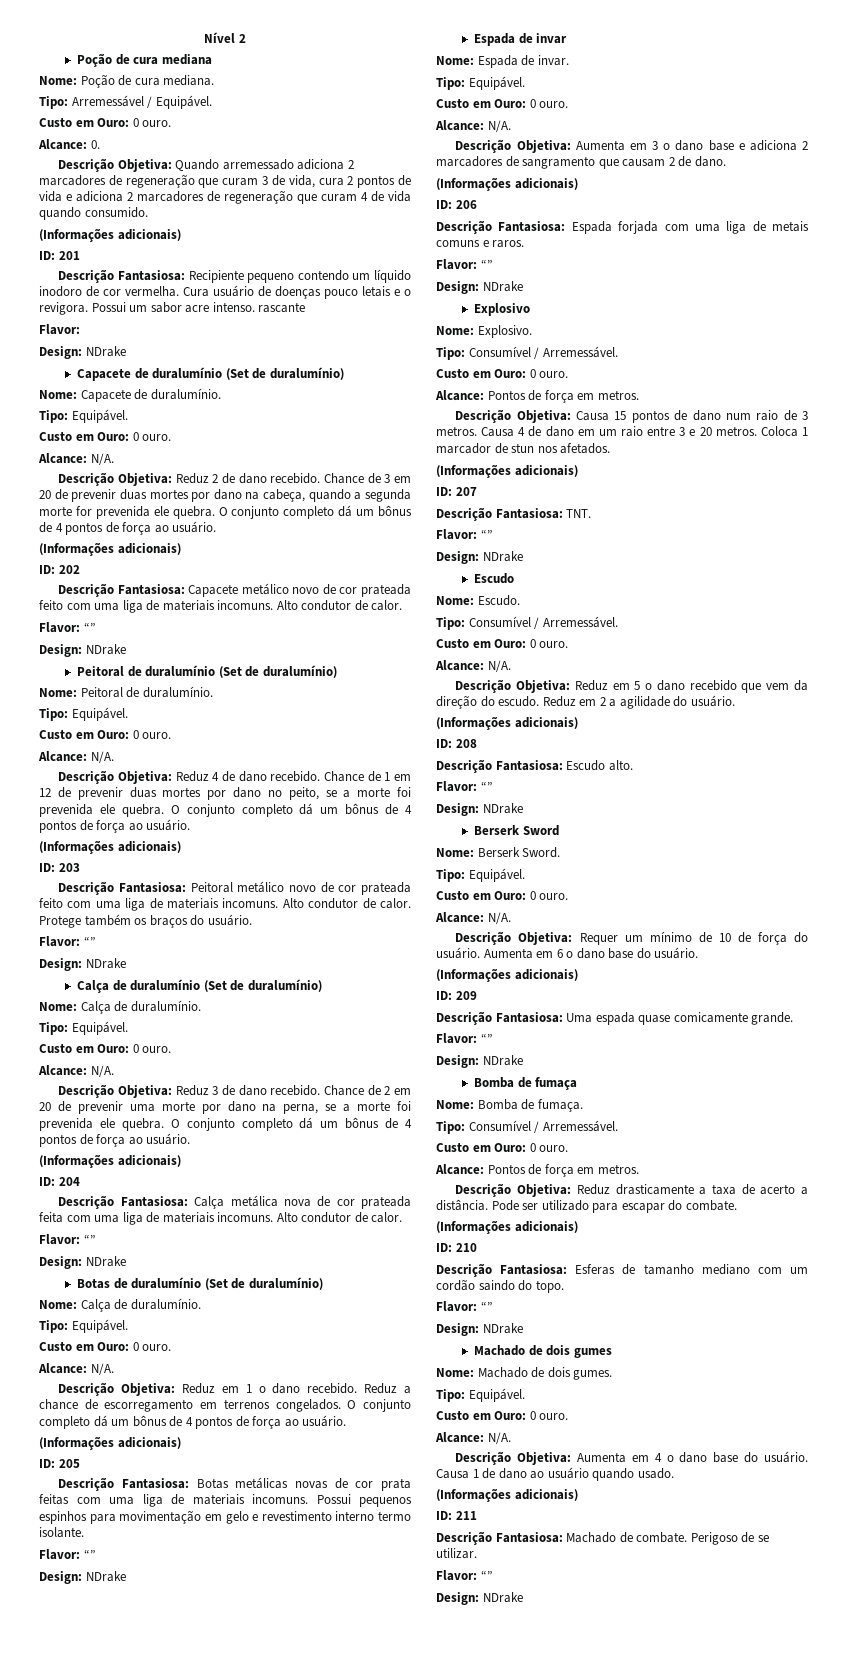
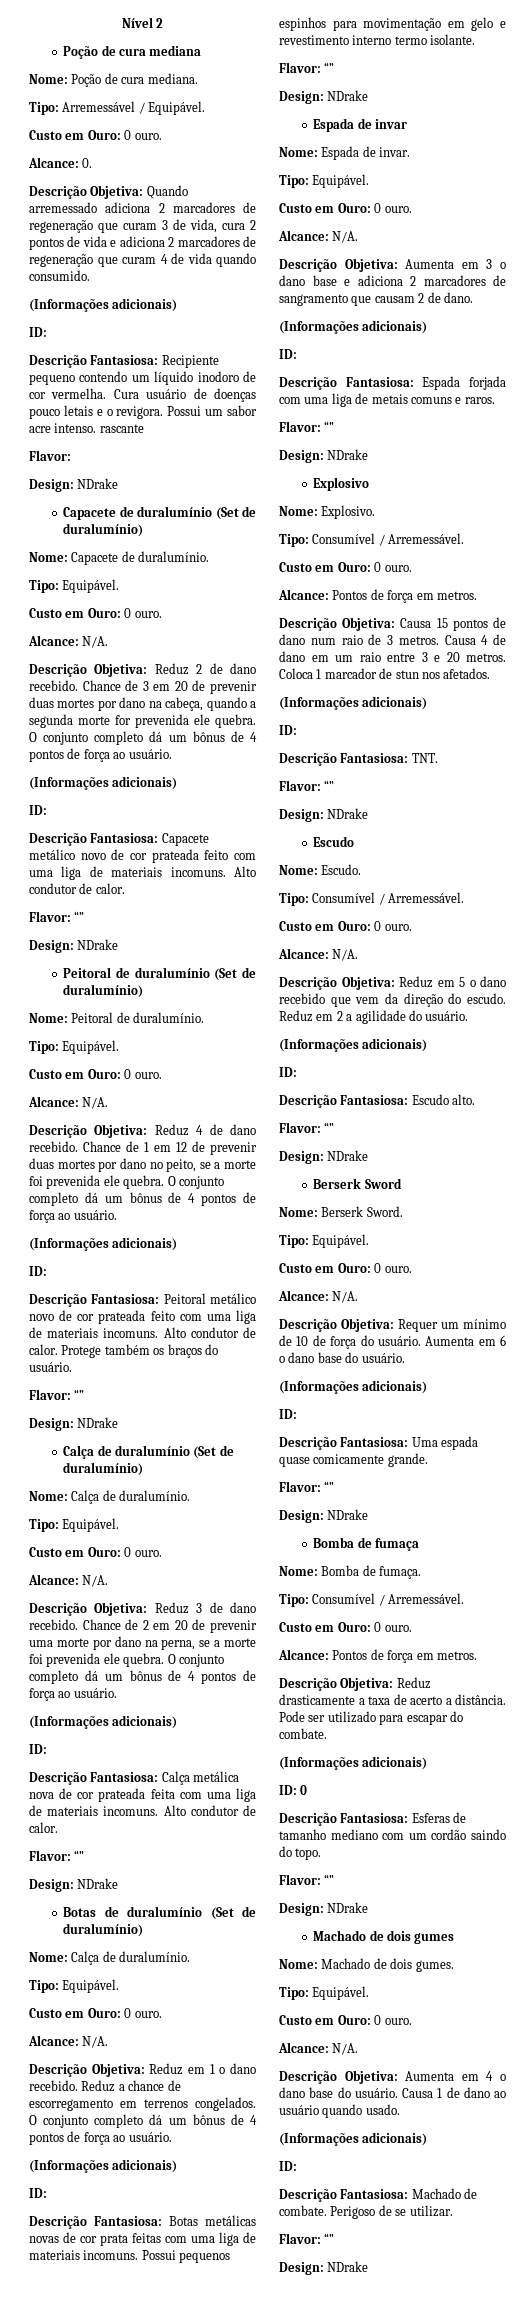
[58,251,80,260] 201 -> (47, 332) none
[58,565,80,574] 202 -> (47, 810) none
[58,863,80,872] 203 -> (47, 1271) none
[58,1177,80,1186] 204 -> (47, 1749) none
[58,1459,80,1468] 205 -> (47, 2193) none
[455,200,477,209] 206 -> (297, 354) none
[455,487,477,496] 207 -> (297, 730) none
[455,739,477,748] 208 -> (297, 1072) none
[455,991,477,1000] 209 -> (297, 1414) none
[455,1243,477,1252] 210 -> [300,1785,308,1795] 0
[455,1511,477,1520] 211 -> (297, 2166) none

